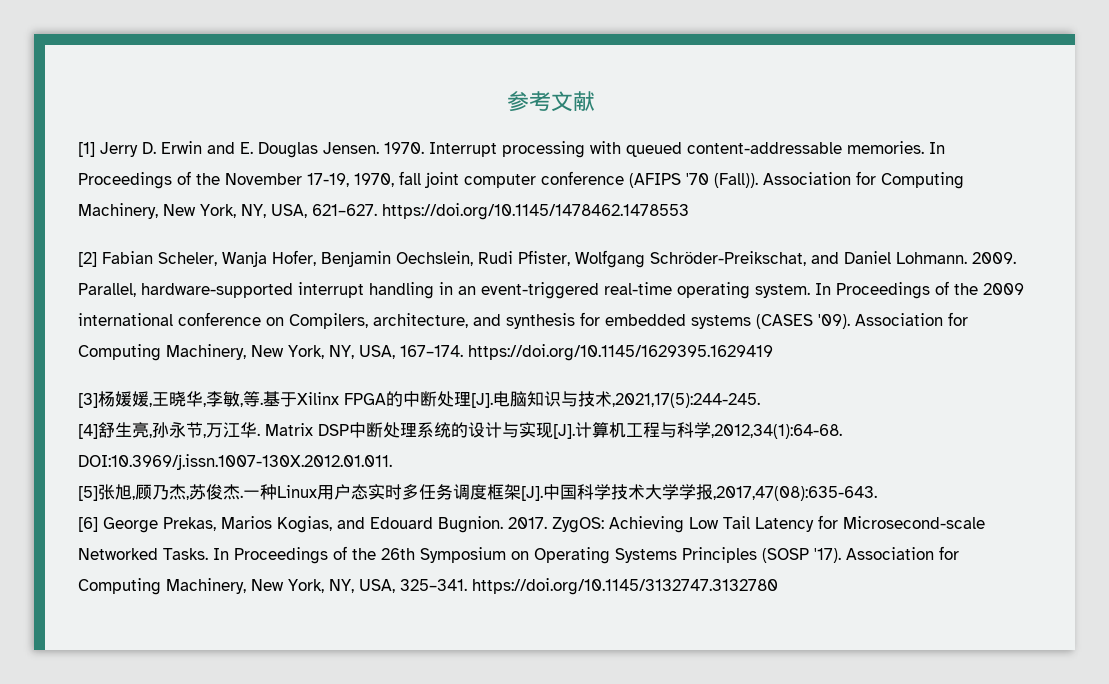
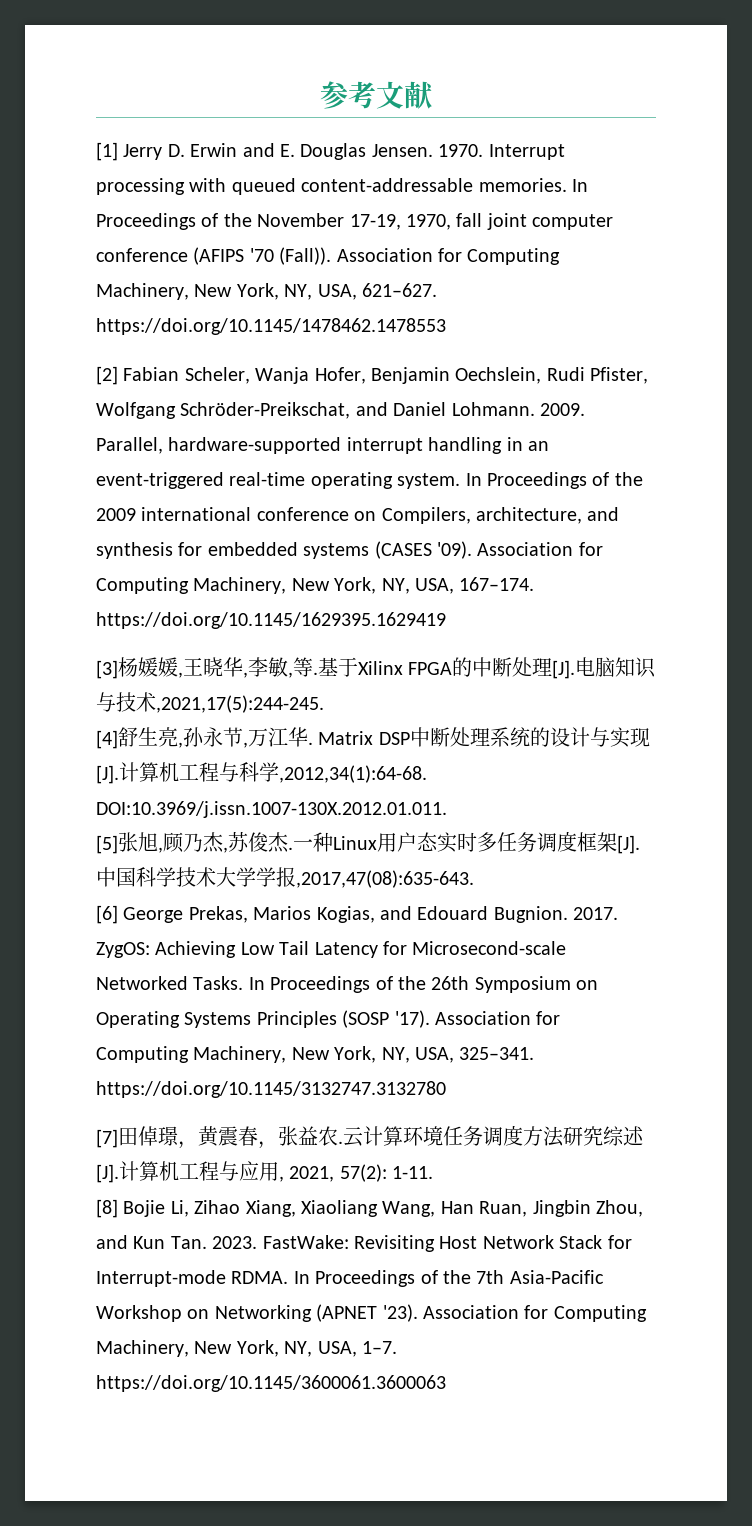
(778, 586) none -> [96,1125,644,1149] [96,1161,434,1183] [96,1199,643,1218] [96,1235,632,1252] [96,1270,604,1287] [96,1304,647,1322] [96,1340,397,1357] [96,1375,446,1392] // [7]田倬璟，黄震春，张益农.云计算环境任务调度方法研究综述[J].计算机工程与应用, 2021, 57(2): 1-11. // [8] Bojie Li, Zihao Xiang, Xiaoliang Wang, Han Ruan, Jingbin Zhou, and Kun Tan. 2023. FastWake: Revisiting Host Network Stack for Interrupt-mode RDMA. In Proceedings of the 7th Asia-Pacific Workshop on Networking (APNET '23). Association for Computing Machinery, New York, NY, USA, 1–7. https://doi.org/10.1145/3600061.3600063

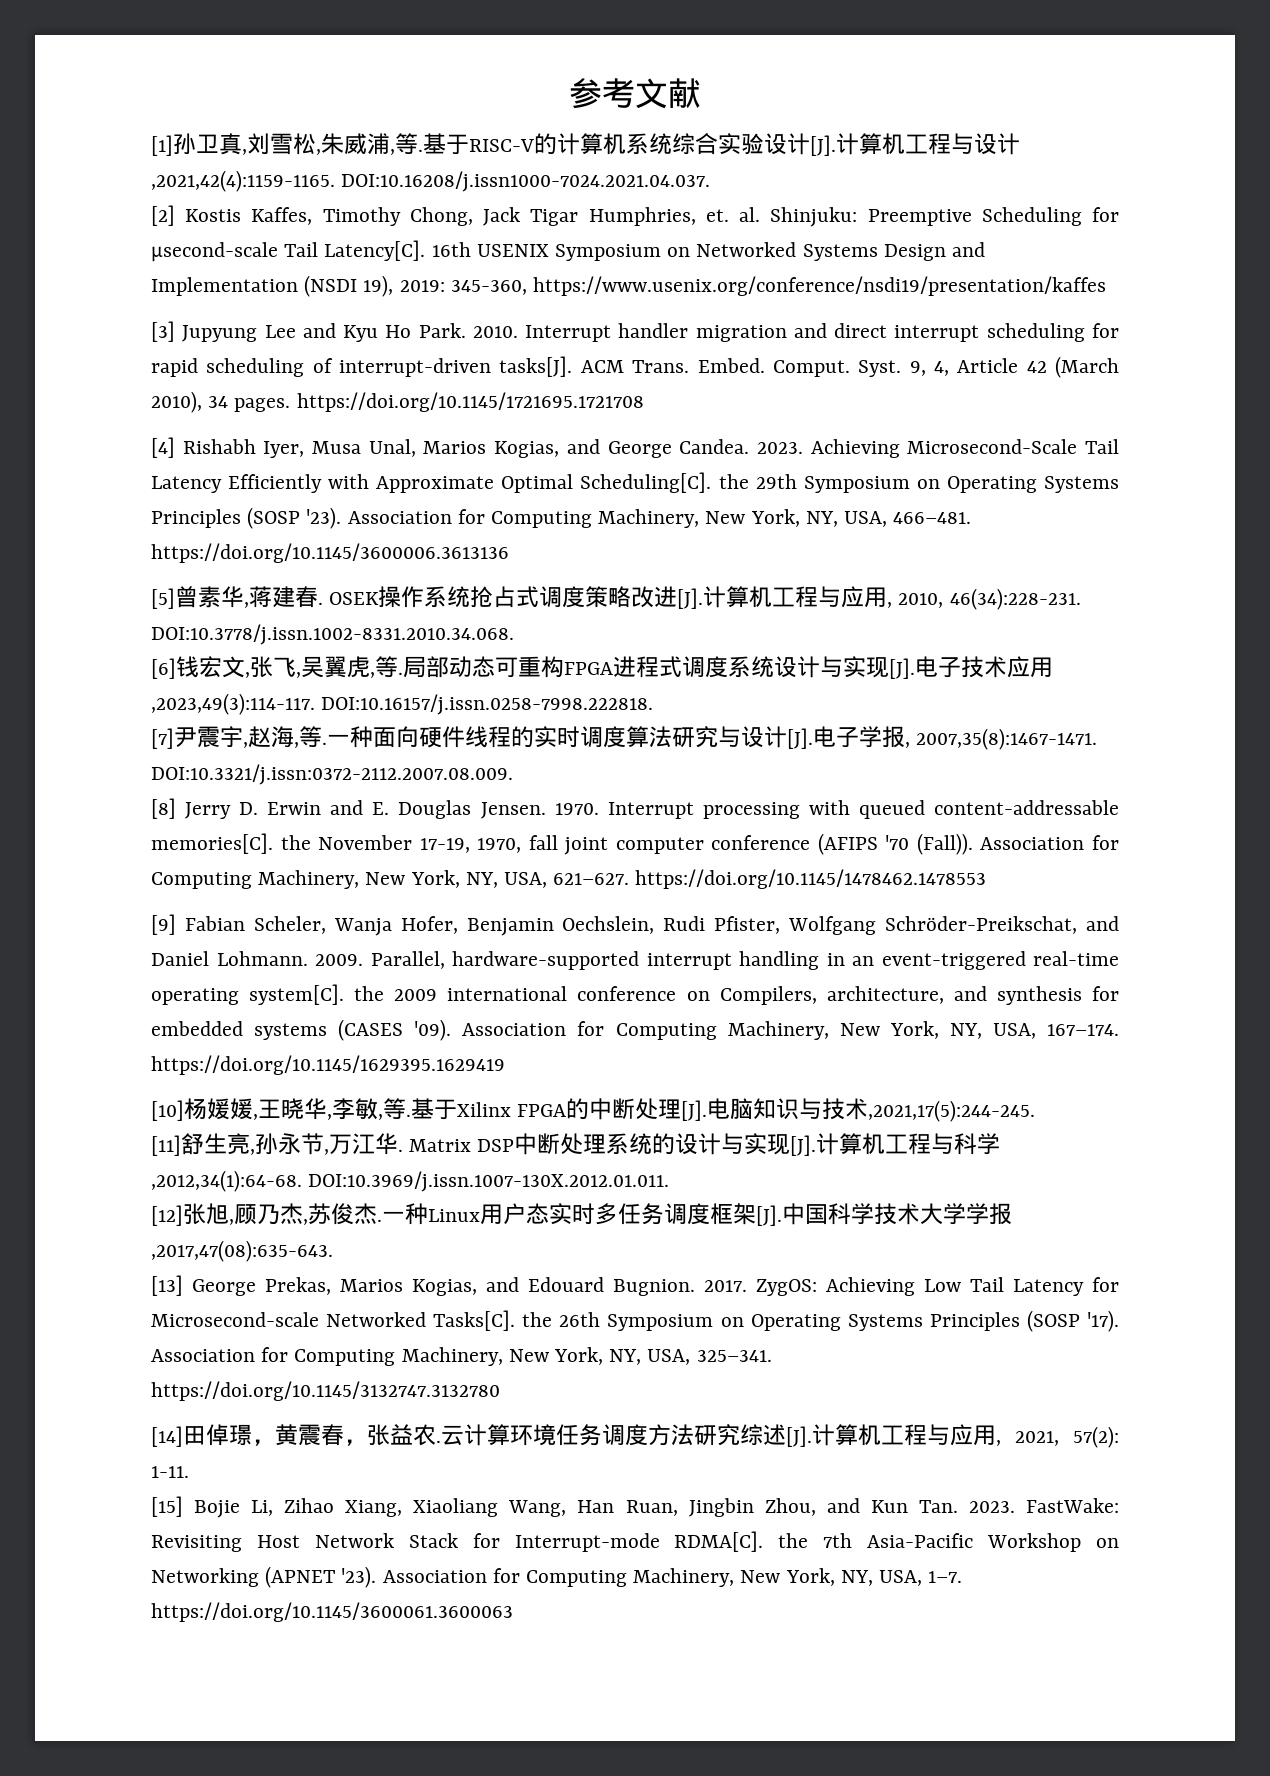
(118, 151) none -> [173,133,1020,156] [151,170,711,192] [151,205,1120,227] [151,240,986,262] [151,275,1107,297] [151,321,1119,342] [151,356,1120,378] [151,391,644,413] [151,437,1119,458] [151,472,1119,493] [151,507,972,529] [151,543,509,563] [151,586,1081,610] [151,624,514,645] [151,656,1053,679] [151,693,654,715] [151,726,1098,750] [151,764,513,785] [151,798,176,819] 孙卫真,刘雪松,朱威浦,等.基于RISC-V的计算机系统综合实验设计[J].计算机工程与设计,2021,42(4):1159-1165. DOI:10.16208/j.issn1000-7024.2021.04.037. // [2] Kostis Kaffes, Timothy Chong, Jack Tigar Humphries, et. al. Shinjuku: Preemptive Scheduling for μsecond-scale Tail Latency[C]. 16th USENIX Symposium on Networked Systems Design and Implementation (NSDI 19), 2019: 345-360, https://www.usenix.org/conference/nsdi19/presentation/kaffes // [3] Jupyung Lee and Kyu Ho Park. 2010. Interrupt handler migration and direct interrupt scheduling for rapid scheduling of interrupt-driven tasks[J]. ACM Trans. Embed. Comput. Syst. 9, 4, Article 42 (March 2010), 34 pages. https://doi.org/10.1145/1721695.1721708 // [4] Rishabh Iyer, Musa Unal, Marios Kogias, and George Candea. 2023. Achieving Microsecond-Scale Tail Latency Efficiently with Approximate Optimal Scheduling[C]. the 29th Symposium on Operating Systems Principles (SOSP '23). Association for Computing Machinery, New York, NY, USA, 466–481. https://doi.org/10.1145/3600006.3613136 // [5]曾素华,蒋建春. OSEK操作系统抢占式调度策略改进[J].计算机工程与应用, 2010, 46(34):228-231. DOI:10.3778/j.issn.1002-8331.2010.34.068. // [6]钱宏文,张飞,吴翼虎,等.局部动态可重构FPGA进程式调度系统设计与实现[J].电子技术应用,2023,49(3):114-117. DOI:10.16157/j.issn.0258-7998.222818. // [7]尹震宇,赵海,等.一种面向硬件线程的实时调度算法研究与设计[J].电子学报, 2007,35(8):1467-1471. DOI:10.3321/j.issn:0372-2112.2007.08.009. // [8]
[478,178,588,192] [96,213,219,230] memories. In Proceedings of -> [151,833,273,854] memories[C].
[96,366,118,385] [2] -> [151,914,176,935] [9]
[397,472,610,489] system. In Proceedings of -> [249,984,345,1005] system[C].
[96,660,118,679] [3] -> [151,1100,184,1121] [10]
[96,730,118,749] [4] -> [151,1135,181,1156] [11]
[96,835,118,854] [5] -> [151,1205,183,1226] [12]
[96,905,118,924] [6] -> [151,1275,183,1296] [13]
[193,976,393,993] Tasks. In Proceedings of -> [433,1310,516,1331] Tasks[C].
[96,1129,118,1148] [7] -> [151,1426,183,1447] [14]
[96,1199,118,1218] [8] -> [151,1496,183,1517] [15]
[231,1270,438,1287] RDMA. In Proceedings of -> [674,1531,764,1552] RDMA[C].

